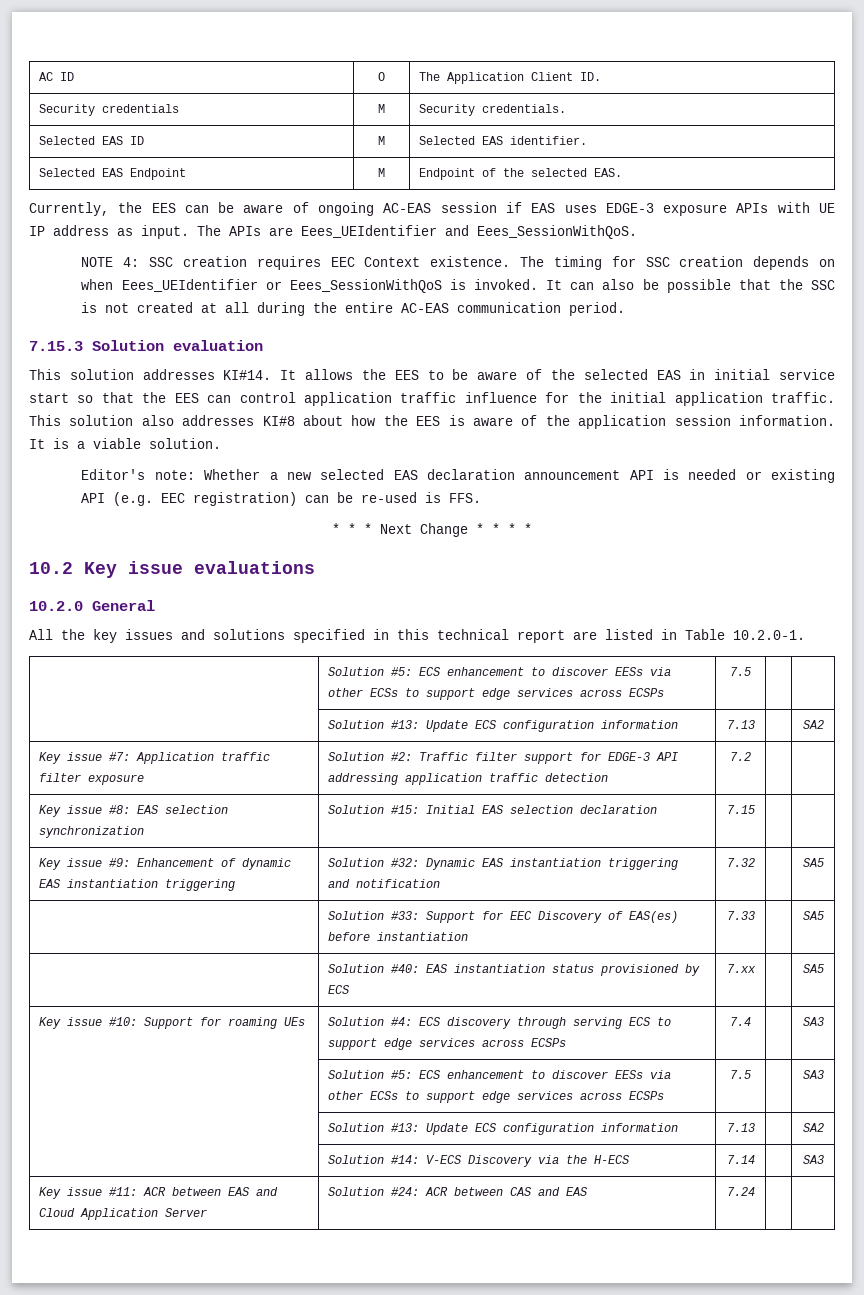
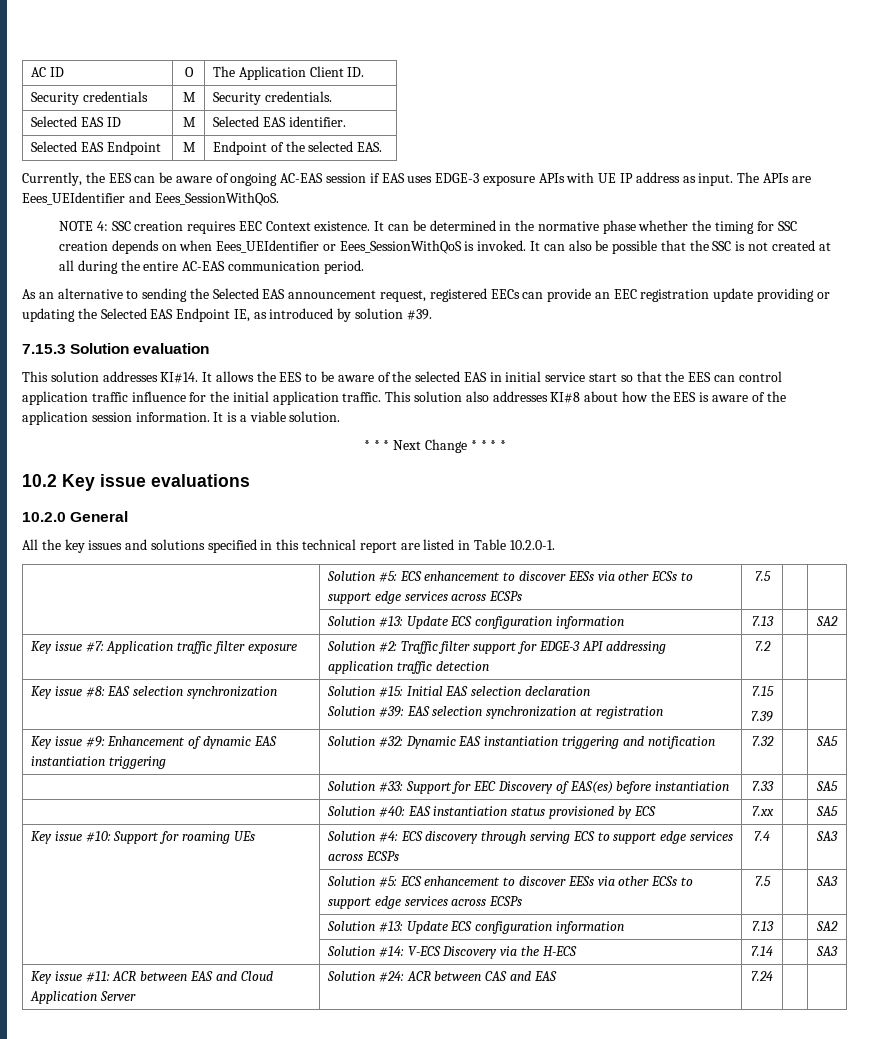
[520,256,545,267] The -> [374,220,712,234] It can be determined in the normative phase whether the
(626, 309) none -> [22,288,830,302] [22,308,432,322] // As an alternative to sending the Selected EAS announcement request, registered EECs can provide an EEC registration update providing or updating the Selected EAS Endpoint IE, as introduced by solution #39.
[81,469,836,483] [81,492,482,506] // Editor's note: Whether a new selected EAS declaration announcement API is needed or existing API (e.g. EEC registration) can be re-used is FFS. -> (341, 416) none
(658, 809) none -> [327,706,663,719] // Solution #39: EAS selection synchronization at registration
(755, 809) none -> [751,711,773,722] // 7.39

